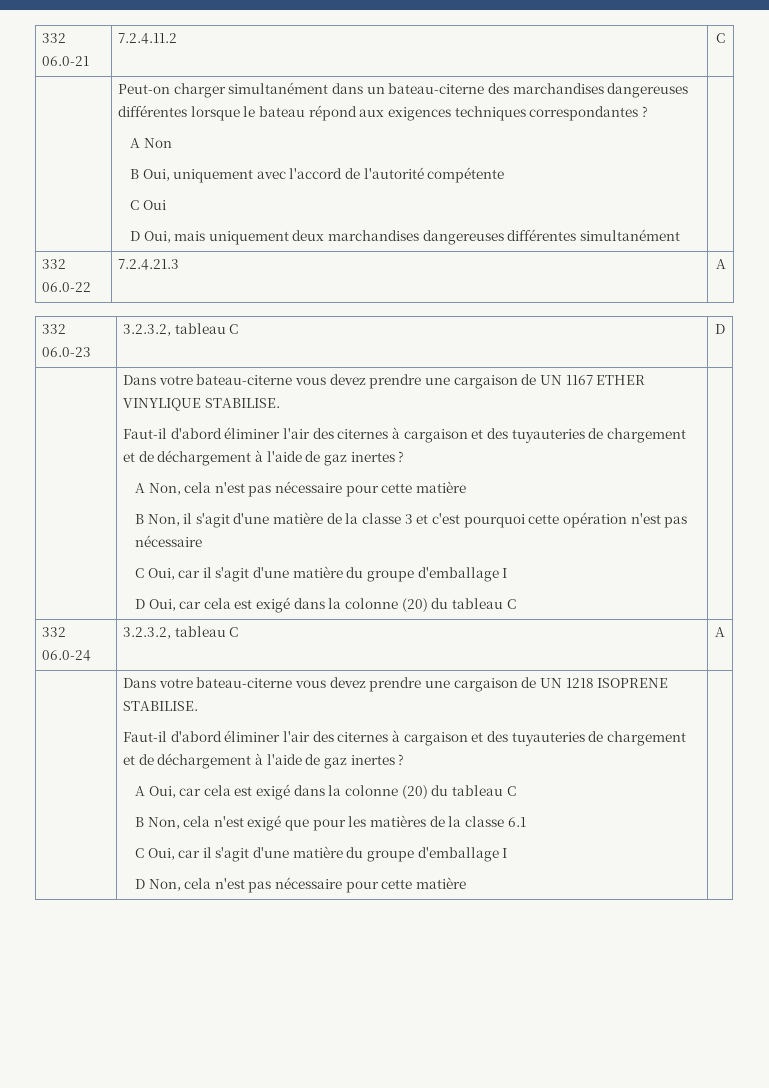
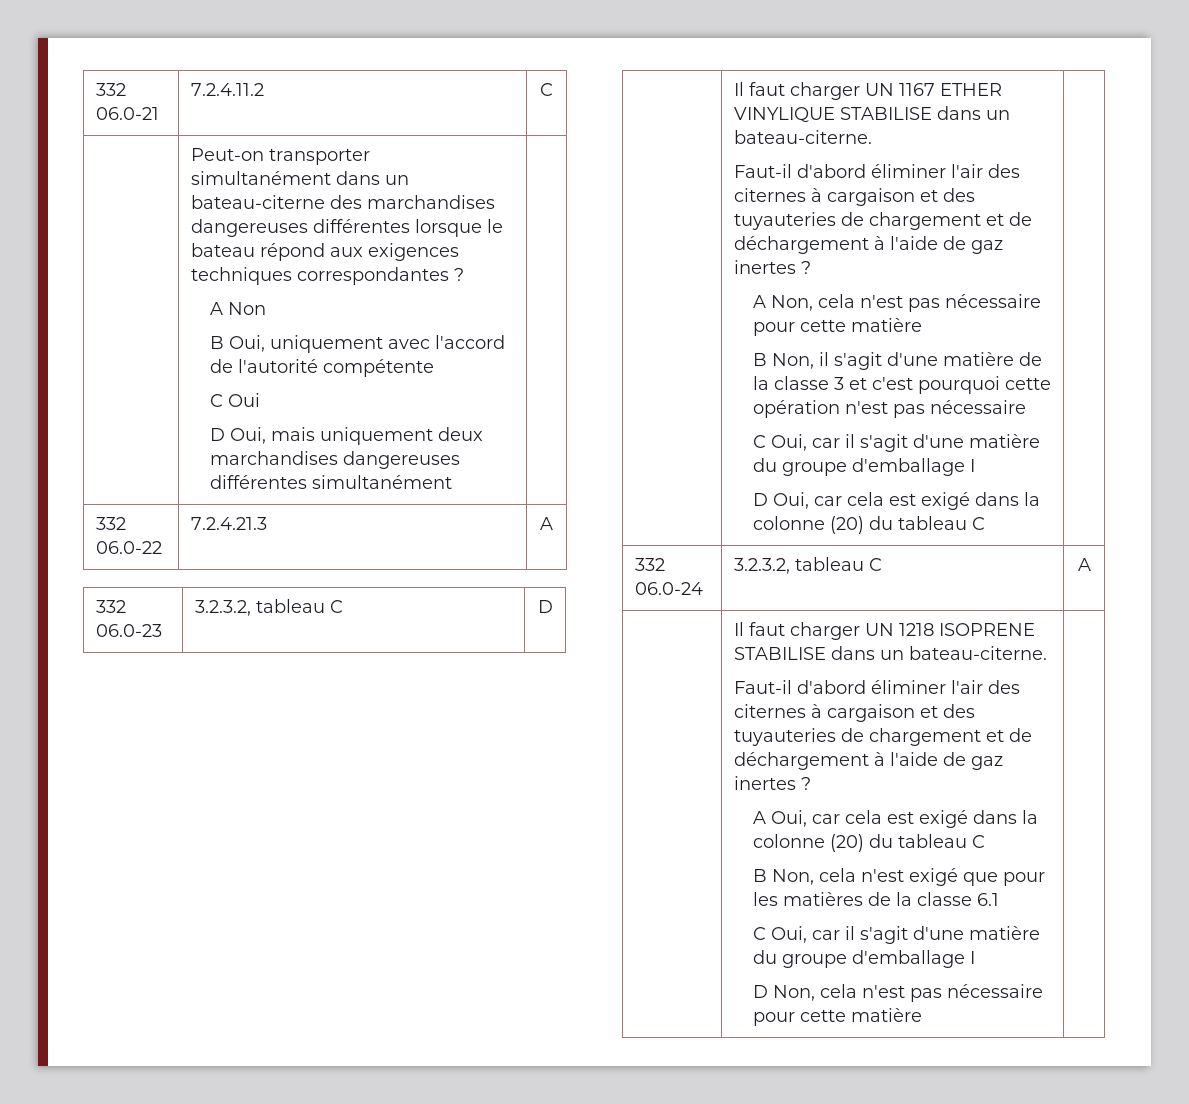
[173,83,226,98] charger -> [268,148,370,165] transporter
[123,374,646,389] [123,398,280,411] Dans votre bateau-citerne vous devez prendre une cargaison de UN 1167 ETHER VINYLIQUE STABILISE. -> [733,82,1002,100] [733,106,1010,123] [733,130,872,144] Il faut charger UN 1167 ETHER VINYLIQUE STABILISE dans un bateau-citerne.
[123,677,669,692] [123,701,199,711] Dans votre bateau-citerne vous devez prendre une cargaison de UN 1218 ISOPRENE STABILISE. -> [733,622,1035,640] [733,646,1047,660] Il faut charger UN 1218 ISOPRENE STABILISE dans un bateau-citerne.

